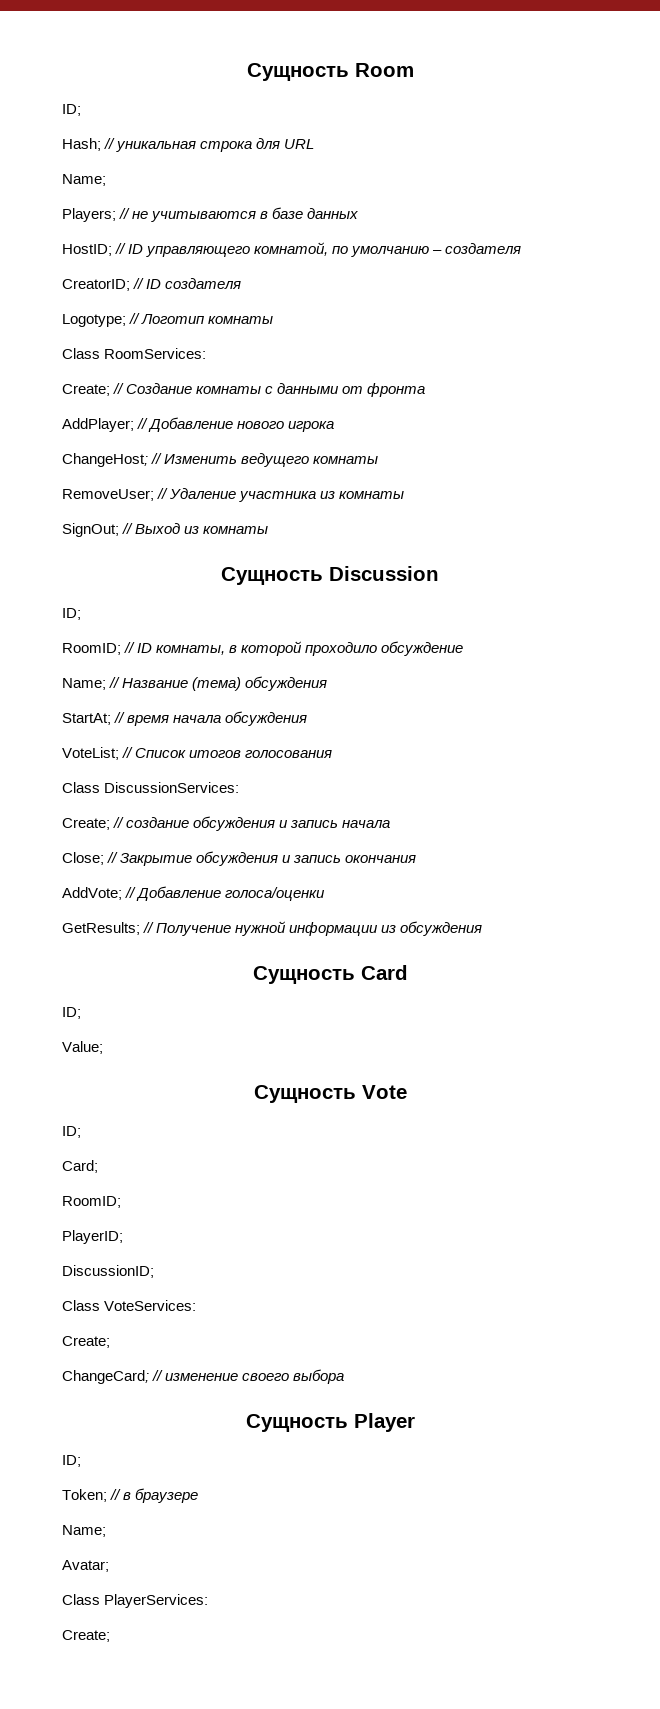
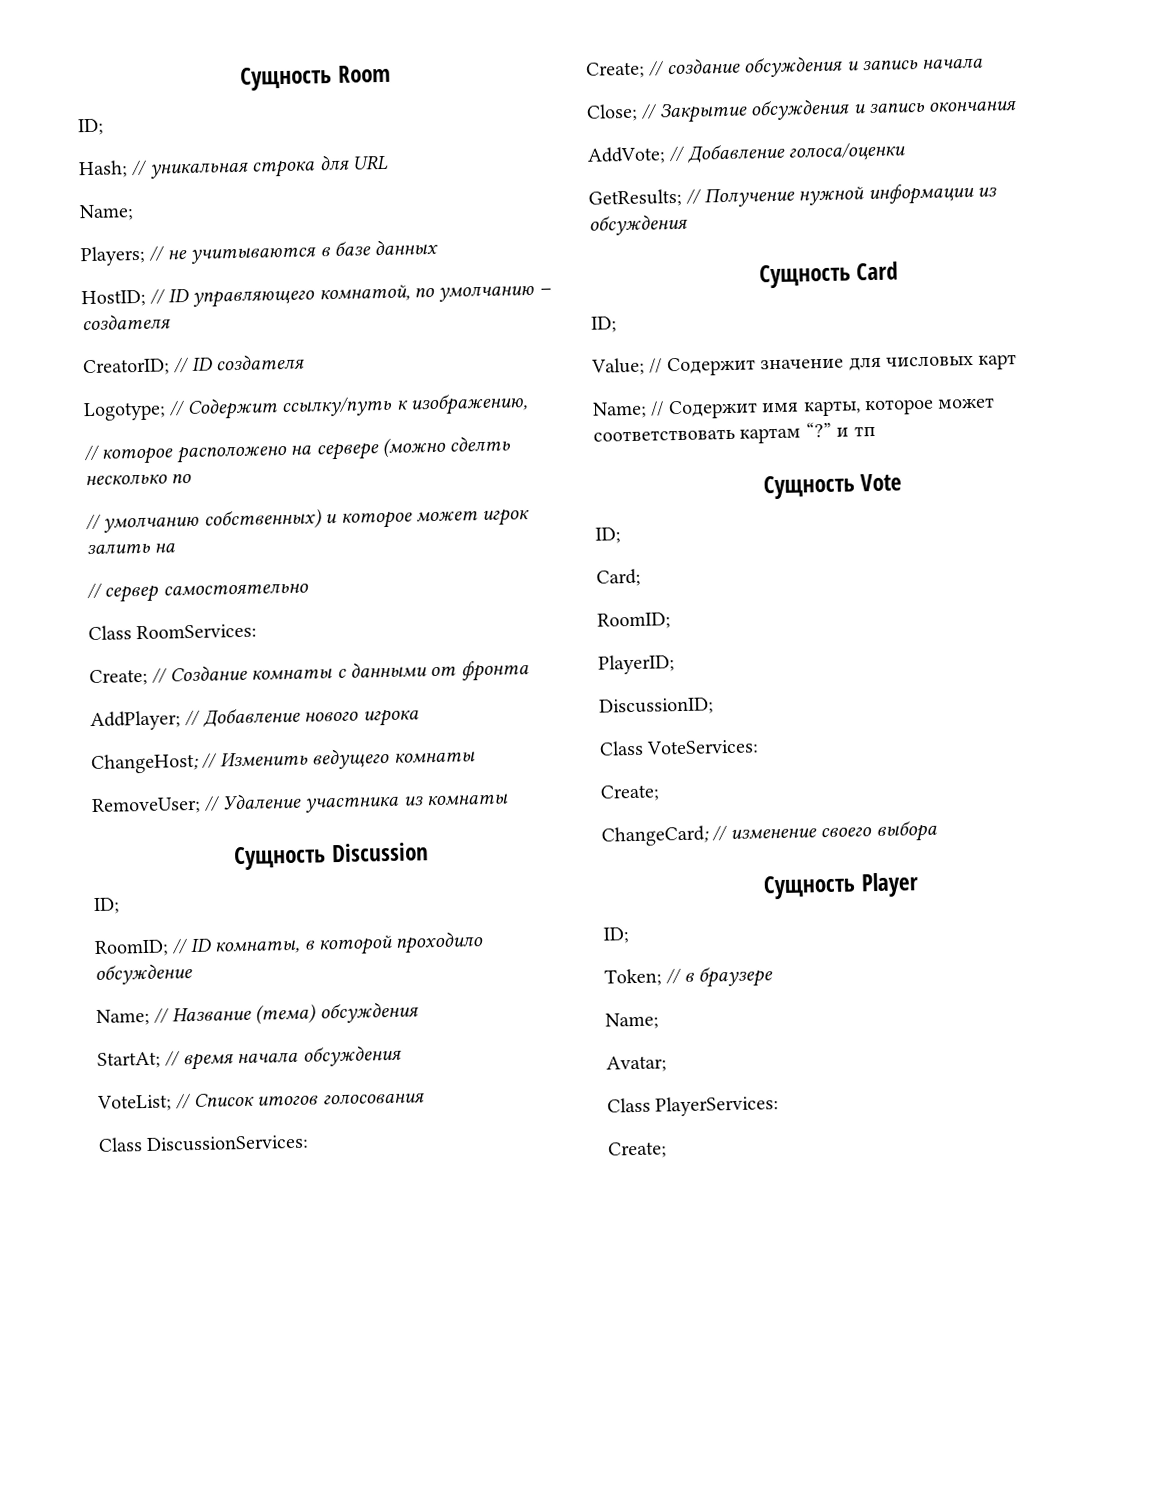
[141,314,274,324] Логотип комнаты -> [186,393,528,421] [84,435,512,465] [85,473,193,486] [86,508,531,533] [86,542,176,555] [87,582,309,603] Содержит ссылку/путь к изображению, // // которое расположено на сервере (можно сделть несколько по // // умолчанию собственных) и которое может игрок залить на // // сервер самостоятельно
[62,523,269,537] // SignOut; // Выход из комнаты -> (509, 799) none
(103, 1047) none -> [649,354,1018,377] [592,397,996,420] [593,421,876,444] // Содержит значение для числовых карт // Name; // Содержит имя карты, которое может соответствовать картам “?” и тп

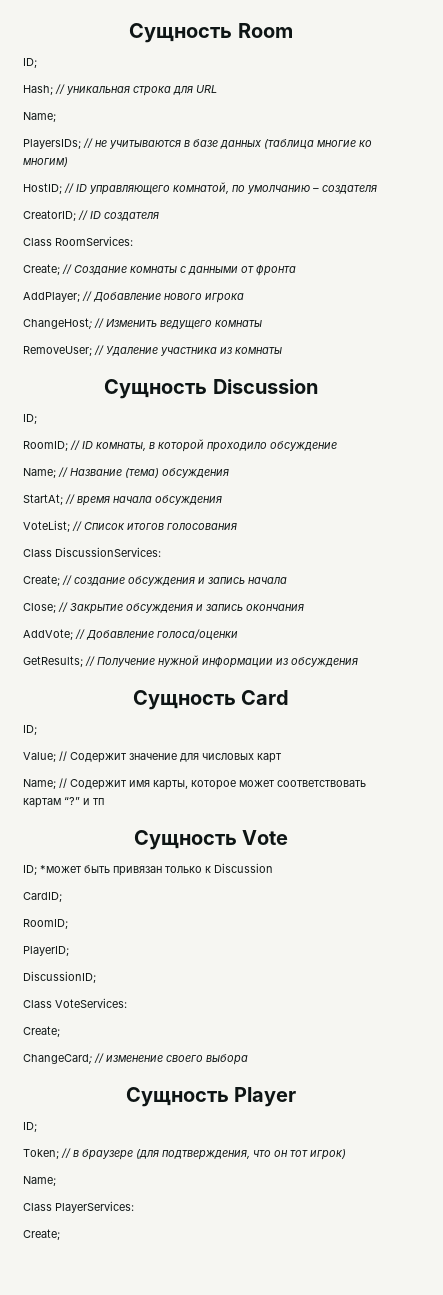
[80,245,146,267] Players; -> [23,139,81,149] PlayersIDs;
(439, 247) none -> [264,139,372,149] [23,157,68,167] (таблица многие ко многим)
[83,393,528,422] [84,435,512,465] [85,473,193,486] [86,508,531,533] [86,542,176,555] [87,582,309,603] // Logotype; // Содержит ссылку/путь к изображению, // // которое расположено на сервере (можно сделть несколько по // // умолчанию собственных) и которое может игрок залить на // // сервер самостоятельно -> (159, 216) none
[596,568,641,587] // Card; -> [40,863,273,876] [23,892,62,902] *может быть привязан только к Discussion // CardID;
[605,1012,659,1030] [606,1055,667,1073] // Name; // Avatar; -> [136,1149,346,1160] [23,1176,56,1186] (для подтверждения, что он тот игрок) // Name;

